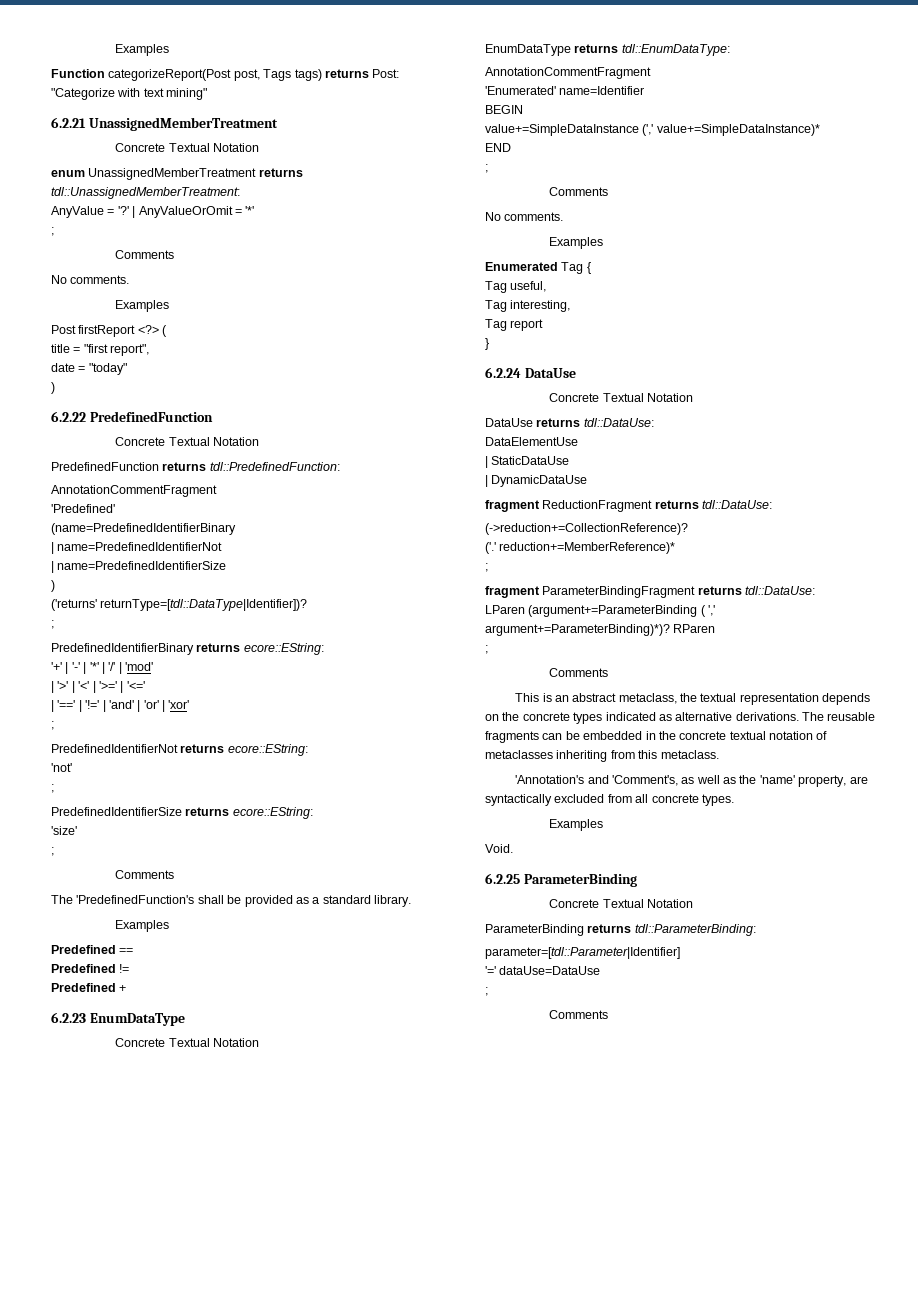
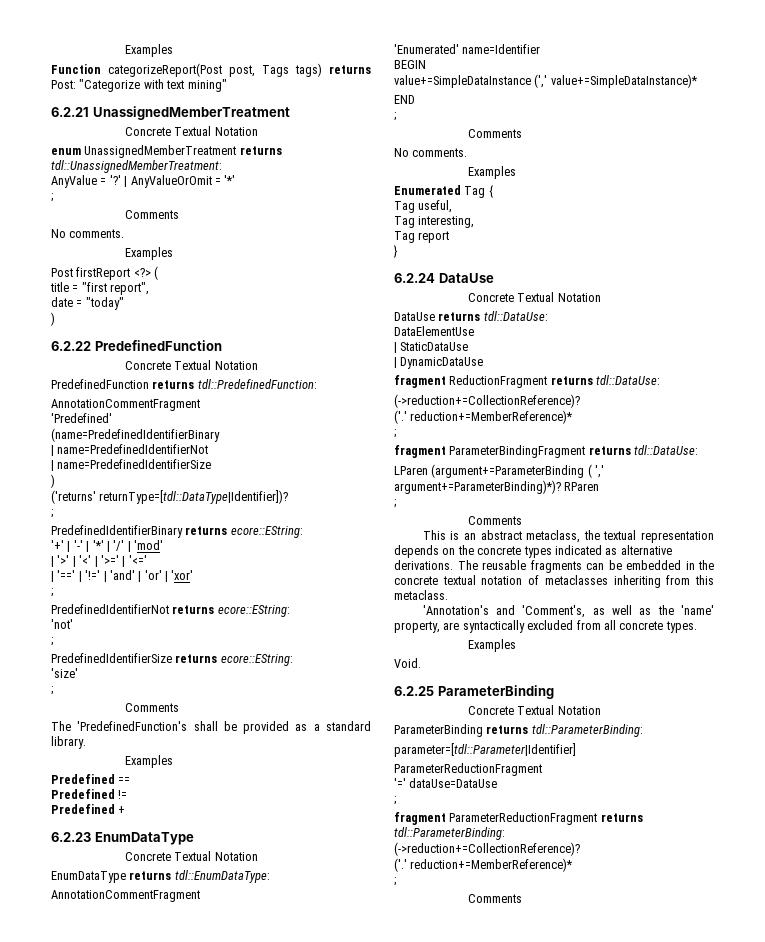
(680, 953) none -> [394,763,542,776] // ParameterReductionFragment
(488, 991) none -> [394,812,643,825] [394,827,505,840] [394,842,580,856] [394,858,574,872] [394,877,396,886] // fragment ParameterReductionFragment returns tdl::ParameterBinding: // (->reduction+=CollectionReference)? // ('.' reduction+=MemberReference)* // ;

